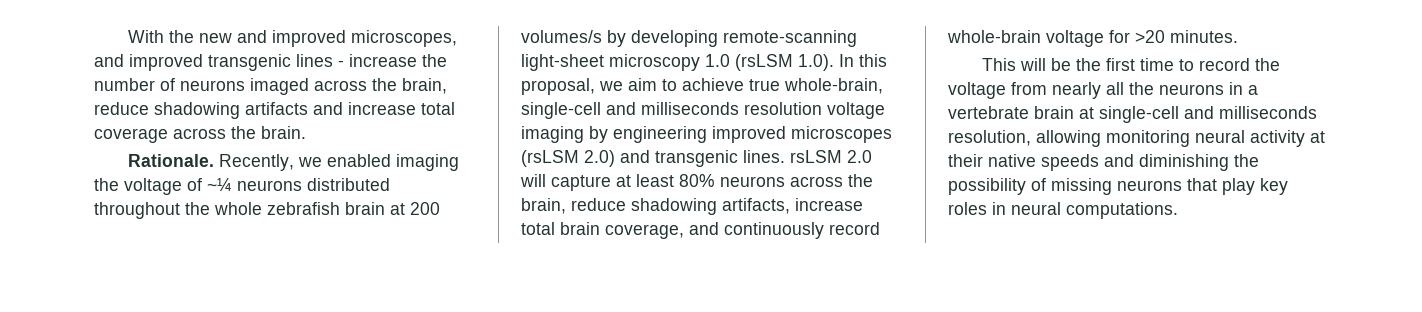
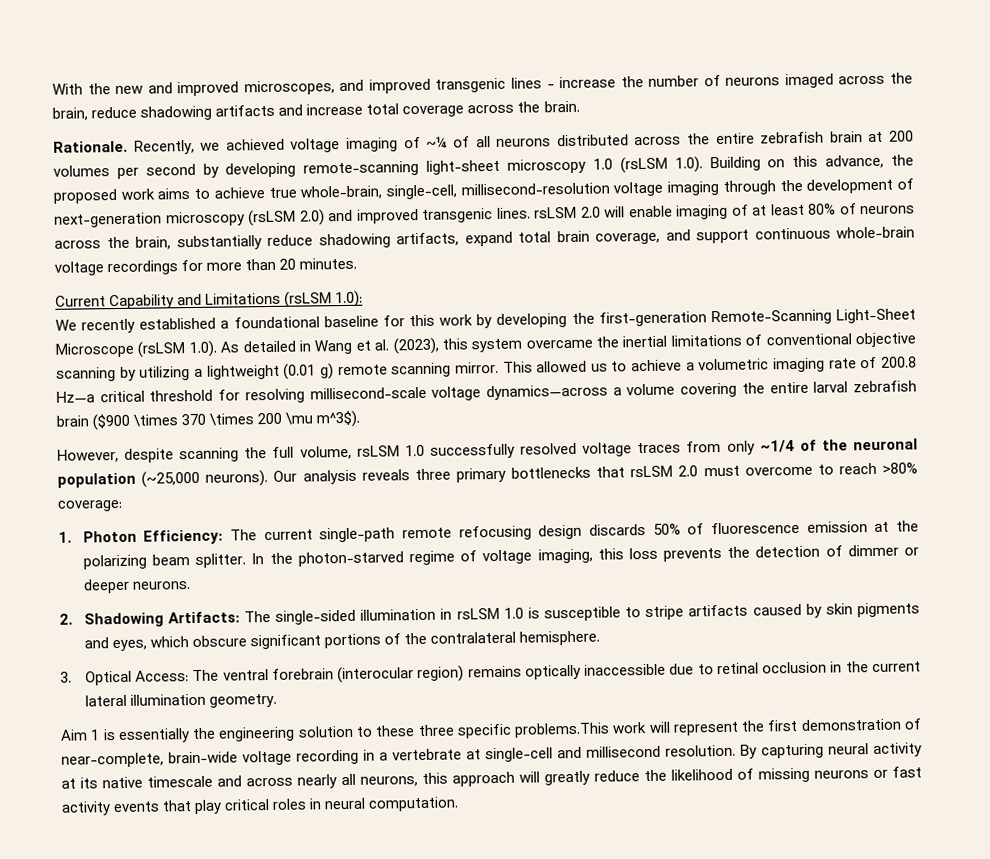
[327,154,460,171] [94,178,390,195] [94,202,262,219] enabled imaging the voltage of ~¼ neurons distributed throughout the whole -> [225,132,755,153] achieved voltage imaging of ~¼ of all neurons distributed across the entire
[521,30,602,43] volumes/s -> [53,163,196,179] volumes per second
[839,54,887,67] [521,78,883,95] [521,102,885,119] [521,126,892,143] In this proposal, we aim to achieve true whole-brain, single-cell and milliseconds resolution voltage imaging by engineering improved microscopes -> [709,154,915,172] [53,178,914,204] [54,211,245,228] Building on this advance, the proposed work aims to achieve true whole-brain, single-cell, millisecond-resolution voltage imaging through the development of next-generation microscopy
(650, 156) none -> [356,209,419,224] improved
[551,175,611,191] capture -> [628,204,749,220] enable imaging of
(715, 180) none -> [839,203,857,215] of
(566, 206) none -> [176,235,262,251] substantially
[795,198,863,211] increase -> [464,231,513,247] expand
[724,222,880,239] [947,30,1238,47] [982,58,1281,71] [948,82,1224,99] continuously record whole-brain voltage for >20 minutes. // This will be the first time to record the voltage from nearly all the neurons -> [696,226,915,244] [54,257,358,276] [55,290,364,310] [55,308,916,334] [55,332,917,358] [56,356,917,382] [56,380,917,404] [56,410,361,431] [57,438,919,463] [57,462,918,488] [57,499,123,512] [58,520,919,545] [82,544,919,570] [82,578,191,594] [59,602,920,628] [83,630,601,652] [60,661,921,686] [84,693,277,708] [60,718,923,744] [61,749,359,768] support continuous whole-brain voltage recordings for more than 20 minutes. // Current Capability and Limitations (rsLSM 1.0): // We recently established a foundational baseline for this work by developing the first-generation Remote-Scanning Light-Sheet Microscope (rsLSM 1.0). As detailed in Wang et al. (2023), this system overcame the inertial limitations of conventional objective scanning by utilizing a lightweight (0.01 g) remote scanning mirror. This allowed us to achieve a volumetric imaging rate of 200.8 Hz—a critical threshold for resolving millisecond-scale voltage dynamics—across a volume covering the entire larval zebrafish brain ($900 \times 370 \times 200 \mu m^3$). // However, despite scanning the full volume, rsLSM 1.0 successfully resolved voltage traces from only ~1/4 of the neuronal population (~25,000 neurons). Our analysis reveals three primary bottlenecks that rsLSM 2.0 must overcome to reach >80% coverage: // 1. Photon Efficiency: The current single-path remote refocusing design discards 50% of fluorescence emission at the polarizing beam splitter. In the photon-starved regime of voltage imaging, this loss prevents the detection of dimmer or deeper neurons. // 2. Shadowing Artifacts: The single-sided illumination in rsLSM 1.0 is susceptible to stripe artifacts caused by skin pigments and eyes, which obscure significant portions of the contralateral hemisphere. // 3. Optical Access: The ventral forebrain (interocular region) remains optically inaccessible due to retinal occlusion in the current lateral illumination geometry. // Aim 1 is essentially the engineering solution to these three specific problems.This work will represent the first demonstration of near-complete, brain-wide voltage recording
[1034,106,1074,119] brain -> (462, 754) none
[1219,106,1317,119] [948,130,1325,147] [948,154,1259,171] [948,178,1182,195] milliseconds resolution, allowing monitoring neural activity at their native speeds and diminishing the possibility of missing neurons -> [586,742,922,759] [61,766,922,789] [61,801,161,816] millisecond resolution. By capturing neural activity at its native timescale and across nearly all neurons, this approach will greatly reduce the likelihood of missing neurons or fast activity events
[1260,178,1288,195] key -> [224,799,271,811] critical
[1066,202,1178,219] computations. -> [368,796,460,812] computation.

